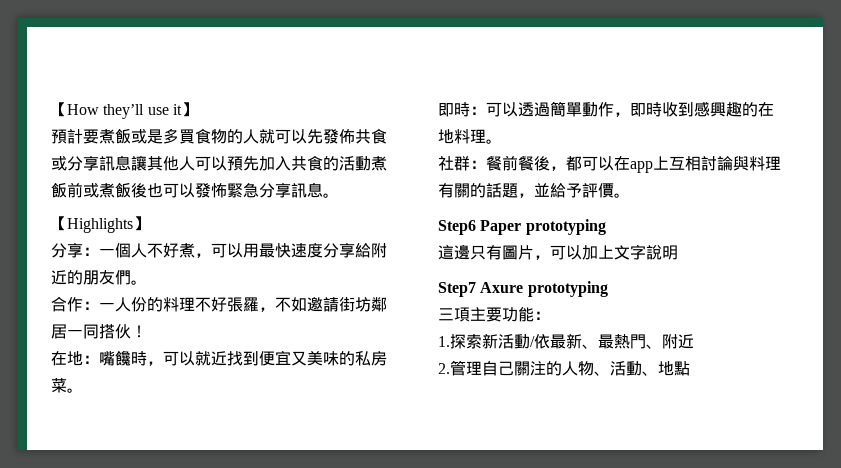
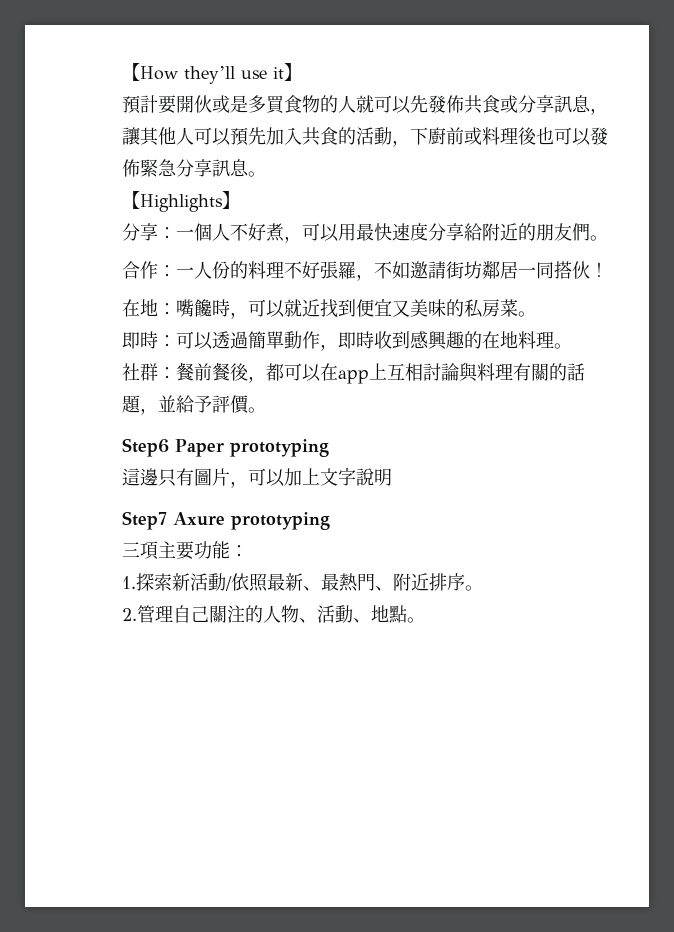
[99,128,131,144] 煮飯 -> [176,95,212,113] 開伙
(131, 163) none -> [590,108,608,115] ，
[371,156,387,171] [51,182,131,198] 煮飯前或煮飯 -> [392,127,518,147] ，下廚前或料理
[211,183,227,198] 怖 -> [122,159,140,177] 佈
(550, 341) none -> [249,573,268,592] 照
(694, 341) none -> [429,573,483,591] 排序。
(690, 368) none -> [407,617,425,623] 。

